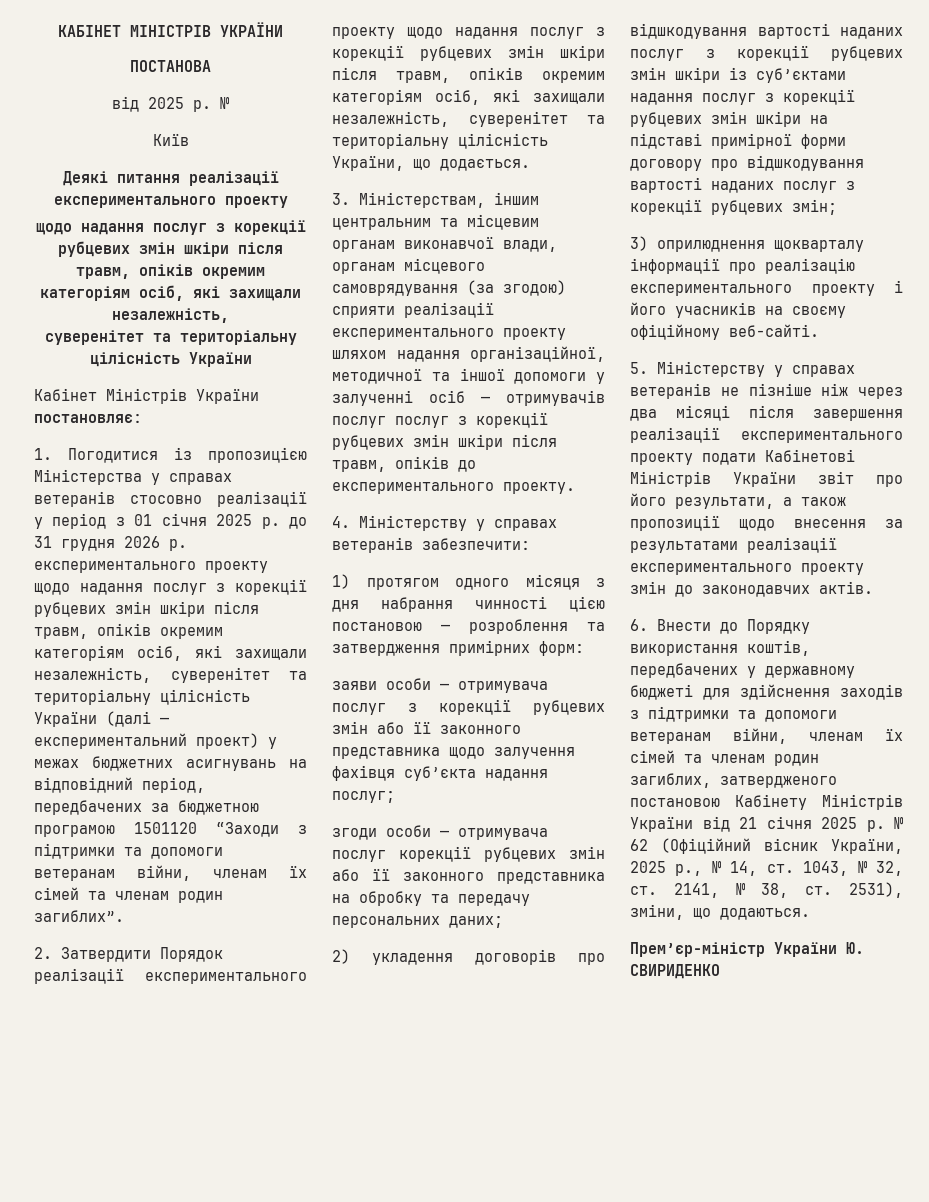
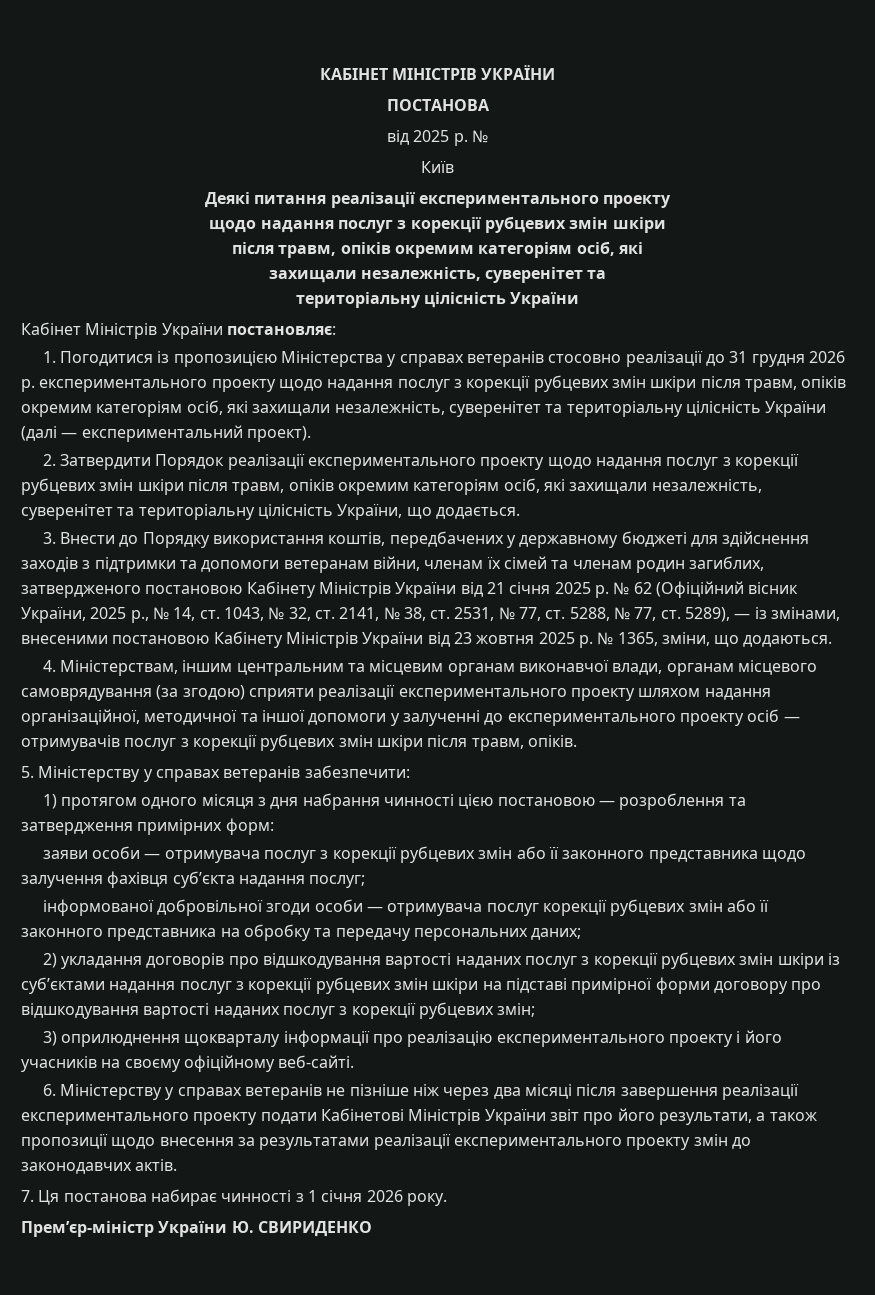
[238,242,283,254] [76,264,265,279] [40,285,301,301] [112,308,229,323] [44,330,171,345] після травм, опіків окремим категоріям осіб, які захищали незалежність, // суверенітет та -> [232,241,643,258] [268,267,607,283] // після травм, опіків окремим категоріям осіб, які // захищали незалежність, суверенітет та //
[34,513,280,529] у період з 01 січня 2025 р. -> (703, 358) none
[196,733,277,749] [34,756,307,771] [34,777,205,793] [34,800,259,815] [34,822,307,837] [34,843,223,859] [34,865,307,881] [34,887,223,903] [34,910,124,922] проект) у межах бюджетних асигнувань на відповідний період, передбачених за бюджетною програмою 1501120 “Заходи з підтримки та допомоги ветеранам війни, членам їх сімей та членам родин загиблих”. -> [246,426,311,442] проект).
[359,192,539,208] [332,214,539,230] [332,236,557,252] [332,258,485,274] [332,280,566,296] [332,302,494,318] [332,328,566,340] [332,346,605,362] [332,368,605,384] [332,390,605,406] [332,412,548,428] [332,434,557,450] [332,456,476,472] [332,482,575,494] [332,515,557,531] [332,537,530,553] [332,574,605,590] [332,596,605,612] [332,619,605,634] [332,640,584,656] [332,678,548,693] [332,699,605,715] [332,721,521,734] [332,747,575,759] [332,765,548,781] [332,791,395,803] [332,825,548,840] [332,846,605,862] [332,868,605,884] [332,891,530,906] [332,916,503,928] [332,949,605,965] [630,23,903,39] [630,45,903,61] [630,67,846,83] [630,89,855,105] [630,111,828,127] [630,133,846,149] [630,155,864,171] [630,177,855,193] [630,199,837,215] [630,236,864,252] [630,258,855,274] [630,280,903,296] [630,302,846,318] [630,324,819,340] [630,361,855,377] [630,383,903,399] [630,405,903,421] [630,427,903,443] [630,449,855,465] [630,471,903,487] [630,493,846,509] [630,515,903,531] [630,537,837,553] [630,563,864,575] [630,581,873,597] [630,619,648,631] Міністерствам, іншим центральним та місцевим органам виконавчої влади, органам місцевого самоврядування (за згодою) сприяти реалізації експериментального проекту шляхом надання організаційної, методичної та іншої допомоги у залученні осіб — отримувачів послуг послуг з корекції рубцевих змін шкіри після травм, опіків до експериментального проекту. // 4. Міністерству у справах ветеранів забезпечити: // 1) протягом одного місяця з дня набрання чинності цією постановою — розроблення та затвердження примірних форм: // заяви особи — отримувача послуг з корекції рубцевих змін або її законного представника щодо залучення фахівця суб’єкта надання послуг; // згоди особи — отримувача послуг корекції рубцевих змін або її законного представника на обробку та передачу персональних даних; // 2) укладення договорів про відшкодування вартості наданих послуг з корекції рубцевих змін шкіри із суб’єктами надання послуг з корекції рубцевих змін шкіри на підставі примірної форми договору про відшкодування вартості наданих послуг з корекції рубцевих змін; // 3) оприлюднення щокварталу інформації про реалізацію експериментального проекту і його учасників на своєму офіційному веб-сайті. // 5. Міністерству у справах ветеранів не пізніше ніж через два місяці після завершення реалізації експериментального проекту подати Кабінетові Міністрів України звіт про його результати, а також пропозиції щодо внесення за результатами реалізації експериментального проекту змін до законодавчих актів. // 6. -> (56, 538) none
[849,882,903,898] [630,904,810,920] 2531), зміни, що додаються. -> [454,607,841,622] [21,631,833,648] [42,659,817,676] [21,684,771,701] [21,709,800,726] [21,734,577,751] [21,765,410,782] [42,793,746,810] [21,818,274,835] [42,846,806,863] [21,871,366,888] [42,899,770,916] [21,924,582,941] [42,952,840,969] [21,977,822,994] [21,1002,536,1019] [42,1030,782,1047] [21,1055,355,1072] [42,1083,799,1100] [21,1108,817,1125] [21,1133,751,1150] [21,1159,178,1174] [21,1189,447,1206] 2531, № 77, ст. 5288, № 77, ст. 5289), — із змінами, внесеними постановою Кабінету Міністрів України від 23 жовтня 2025 р. № 1365, зміни, що додаються. // 4. Міністерствам, іншим центральним та місцевим органам виконавчої влади, органам місцевого самоврядування (за згодою) сприяти реалізації експериментального проекту шляхом надання організаційної, методичної та іншої допомоги у залученні до експериментального проекту осіб — отримувачів послуг з корекції рубцевих змін шкіри після травм, опіків. // 5. Міністерству у справах ветеранів забезпечити: // 1) протягом одного місяця з дня набрання чинності цією постановою — розроблення та затвердження примірних форм: // заяви особи — отримувача послуг з корекції рубцевих змін або її законного представника щодо залучення фахівця суб’єкта надання послуг; // інформованої добровільної згоди особи — отримувача послуг корекції рубцевих змін або її законного представника на обробку та передачу персональних даних; // 2) укладання договорів про відшкодування вартості наданих послуг з корекції рубцевих змін шкіри із суб’єктами надання послуг з корекції рубцевих змін шкіри на підставі примірної форми договору про відшкодування вартості наданих послуг з корекції рубцевих змін; // 3) оприлюднення щокварталу інформації про реалізацію експериментального проекту і його учасників на своєму офіційному веб-сайті. // 6. Міністерству у справах ветеранів не пізніше ніж через два місяці після завершення реалізації експериментального проекту подати Кабінетові Міністрів України звіт про його результати, а також пропозиції щодо внесення за результатами реалізації експериментального проекту змін до законодавчих актів. // 7. Ця постанова набирає чинності з 1 січня 2026 року.

